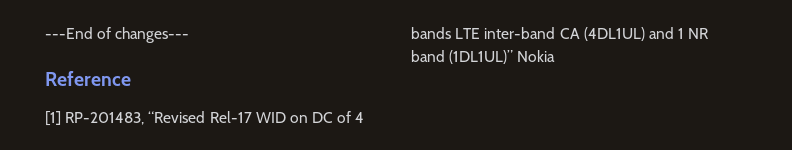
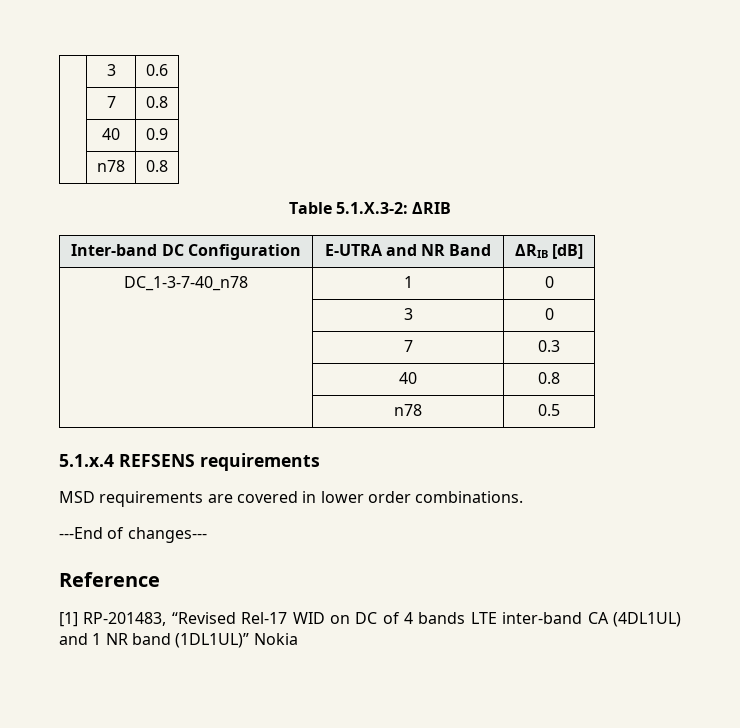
(45, 33) none -> [106,64,116,76] [146,64,168,76] [106,96,116,108] [146,96,168,108] [102,128,120,140] [146,128,168,140] [97,160,125,172] [146,160,168,172] [288,202,452,214] [71,244,301,260] [324,244,492,256] [514,244,584,259] [124,276,248,291] [403,276,413,288] [544,276,554,288] [403,308,413,320] [544,308,554,320] [403,340,413,352] [538,340,560,352] [399,372,417,384] [538,372,560,384] [394,404,422,416] [538,404,560,416] [59,453,320,471] [59,491,524,507] | 3 | 0.6 // | 7 | 0.8 // | 40 | 0.9 // | n78 | 0.8 // Table 5.1.X.3-2: ΔRIB // Inter-band DC Configuration | E-UTRA and NR Band | ΔRIB [dB] // DC_1-3-7-40_n78 | 1 | 0 // | 3 | 0 // | 7 | 0.3 // | 40 | 0.8 // | n78 | 0.5 // 5.1.x.4 REFSENS requirements // MSD requirements are covered in lower order combinations. //

